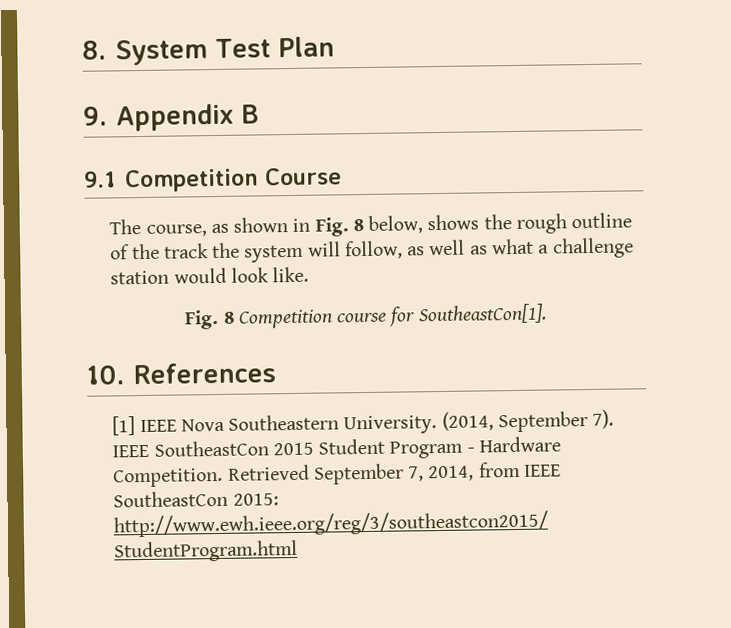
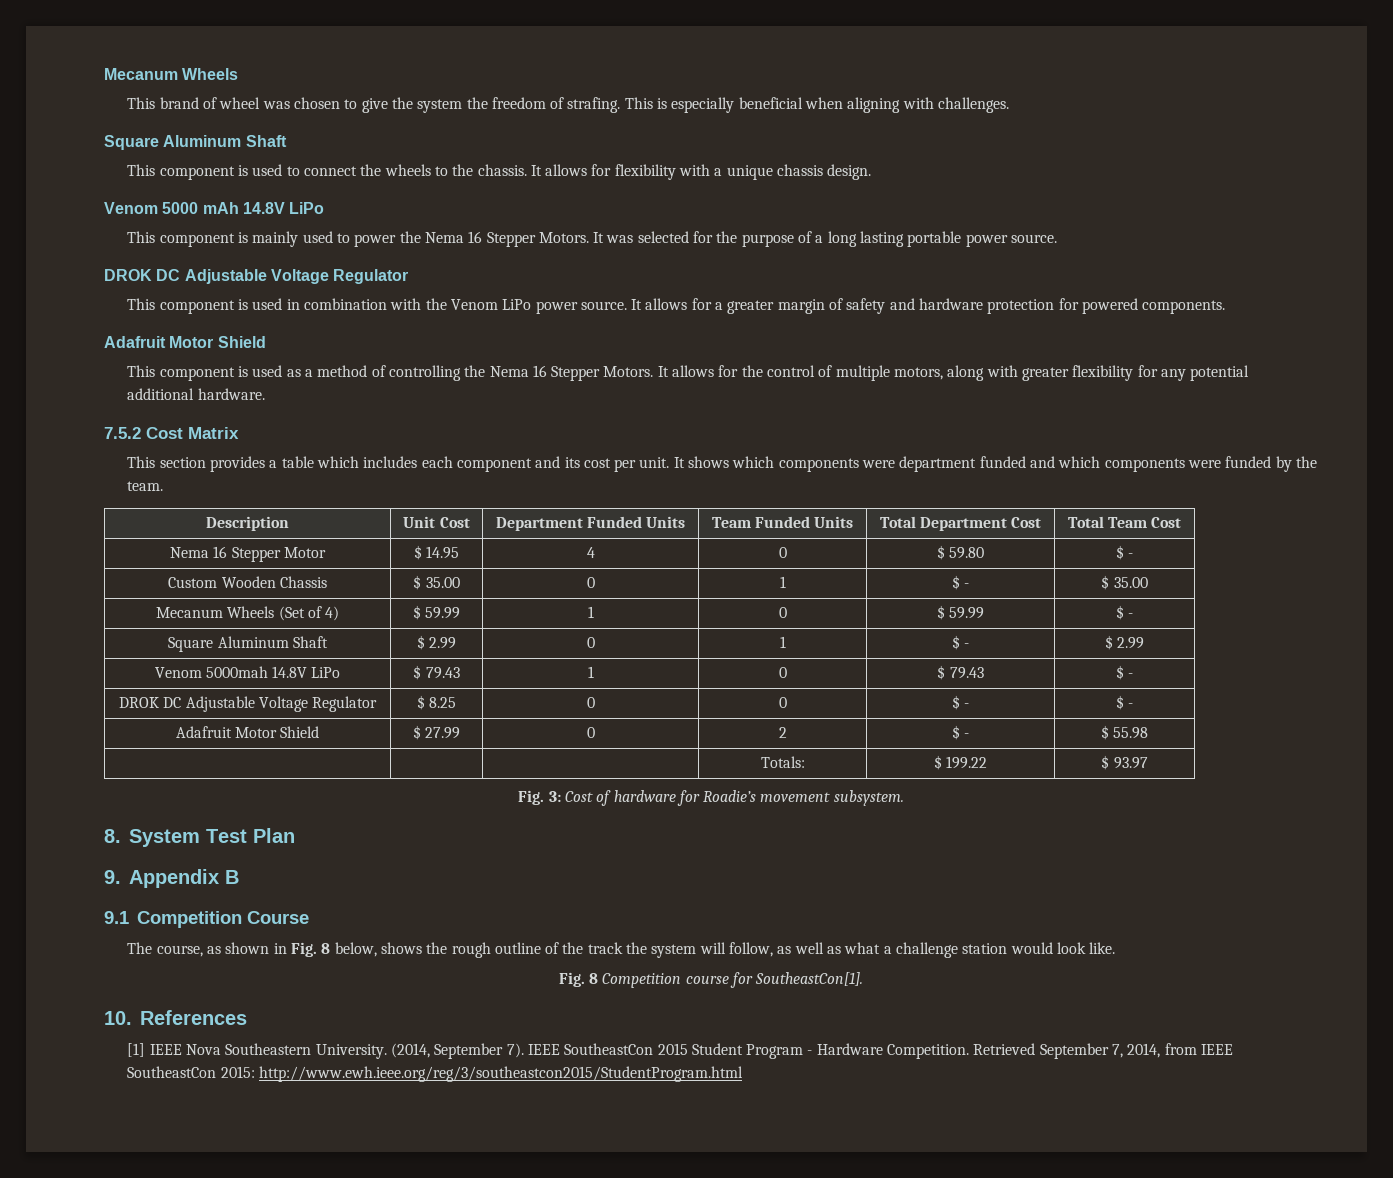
(82, 50) none -> [104,68,239,80] [127,97,1010,113] [104,135,287,150] [127,164,872,180] [104,202,325,214] [127,231,1057,247] [104,269,409,284] [127,298,1226,314] [104,336,266,348] [127,365,1250,381] [127,388,265,400] [104,427,239,439] [127,456,1317,472] [127,481,164,491] [206,516,289,531] [403,516,470,528] [495,516,686,531] [711,516,854,528] [879,516,1042,531] [1067,516,1182,528] [170,546,326,562] [413,545,460,560] [586,547,595,558] [778,547,787,558] [936,545,985,560] [1115,545,1134,560] [168,576,327,588] [413,575,460,590] [586,577,595,588] [779,576,786,588] [951,575,970,590] [1101,575,1148,590] [155,606,340,621] [412,605,461,620] [587,606,594,618] [778,607,787,618] [936,605,985,620] [1115,605,1134,620] [168,636,328,652] [416,635,457,650] [586,637,595,648] [779,636,786,648] [951,635,970,650] [1104,635,1145,650] [154,666,341,678] [413,665,460,680] [587,666,594,678] [778,667,787,678] [937,665,984,680] [1115,665,1134,680] [118,696,378,712] [416,695,457,710] [586,697,595,708] [778,697,787,708] [951,695,970,710] [1115,695,1134,710] [175,726,320,738] [412,725,461,740] [586,727,595,738] [778,727,787,738] [951,725,970,740] [1100,725,1149,740] [760,756,805,768] [933,755,988,770] [1101,755,1148,770] [518,790,904,806] Mecanum Wheels // This brand of wheel was chosen to give the system the freedom of strafing. This is especially beneficial when aligning with challenges. // Square Aluminum Shaft // This component is used to connect the wheels to the chassis. It allows for flexibility with a unique chassis design. // Venom 5000 mAh 14.8V LiPo // This component is mainly used to power the Nema 16 Stepper Motors. It was selected for the purpose of a long lasting portable power source. // DROK DC Adjustable Voltage Regulator // This component is used in combination with the Venom LiPo power source. It allows for a greater margin of safety and hardware protection for powered components. // Adafruit Motor Shield // This component is used as a method of controlling the Nema 16 Stepper Motors. It allows for the control of multiple motors, along with greater flexibility for any potential additional hardware. // 7.5.2 Cost Matrix // This section provides a table which includes each component and its cost per unit. It shows which components were department funded and which components were funded by the team. // Description | Unit Cost | Department Funded Units | Team Funded Units | Total Department Cost | Total Team Cost // Nema 16 Stepper Motor | $ 14.95 | 4 | 0 | $ 59.80 | $ - // Custom Wooden Chassis | $ 35.00 | 0 | 1 | $ - | $ 35.00 // Mecanum Wheels (Set of 4) | $ 59.99 | 1 | 0 | $ 59.99 | $ - // Square Aluminum Shaft | $ 2.99 | 0 | 1 | $ - | $ 2.99 // Venom 5000mah 14.8V LiPo | $ 79.43 | 1 | 0 | $ 79.43 | $ - // DROK DC Adjustable Voltage Regulator | $ 8.25 | 0 | 0 | $ - | $ - // Adafruit Motor Shield | $ 27.99 | 0 | 2 | $ - | $ 55.98 // | | | Totals: | $ 199.22 | $ 93.97 // Fig. 3: Cost of hardware for Roadie’s movement subsystem. //

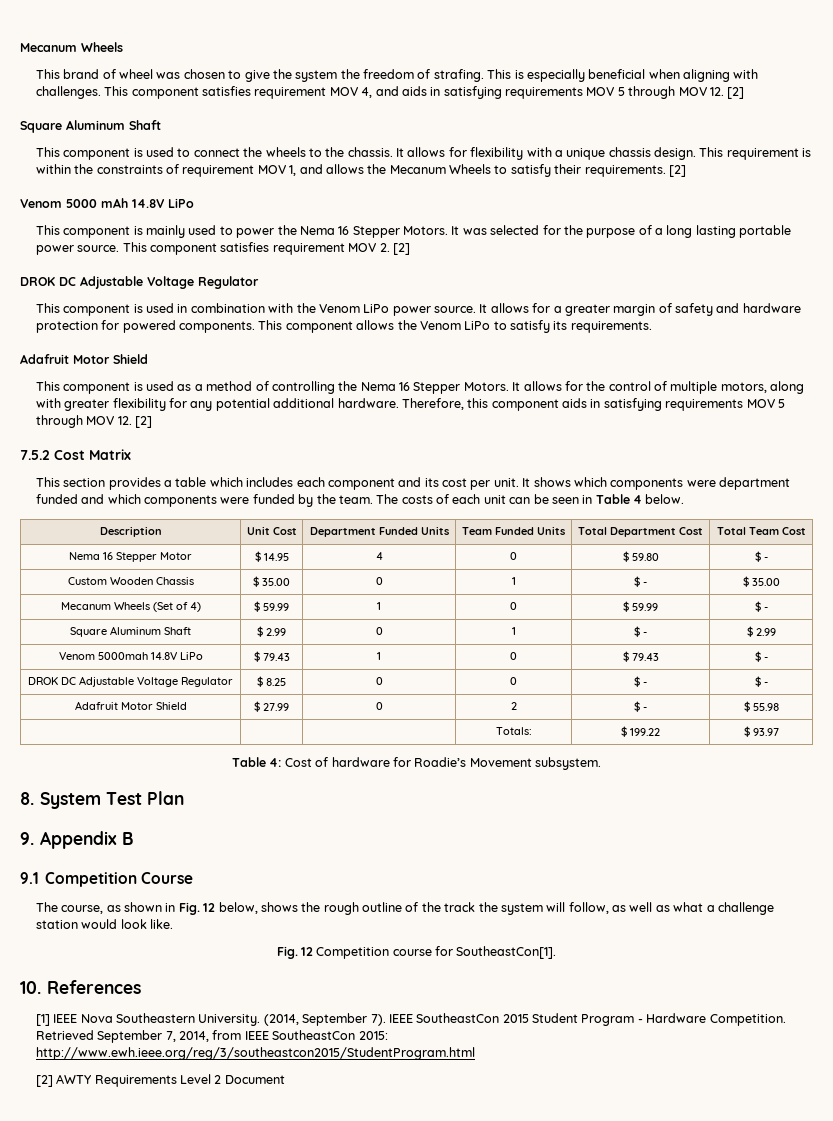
(1010, 105) none -> [104,86,745,99] This component satisfies requirement MOV 4, and aids in satisfying requirements MOV 5 through MOV 12. [2]
(872, 172) none -> [699,147,812,160] [35,164,686,177] This requirement is within the constraints of requirement MOV 1, and allows the Mecanum Wheels to satisfy their requirements. [2]
(1057, 238) none -> [122,242,410,255] This component satisfies requirement MOV 2. [2]
(1226, 307) none -> [258,320,652,333] This component allows the Venom LiPo to satisfy its requirements.
(265, 394) none -> [401,398,785,411] [35,415,153,428] Therefore, this component aids in satisfying requirements MOV 5 through MOV 12. [2]
(164, 486) none -> [376,494,685,504] The costs of each unit can be seen in Table 4 below.
[518,790,561,805] Fig. 3: -> [232,757,282,767] Table 4:
[760,792,831,802] movement -> [469,758,532,767] Movement
[321,943,331,954] 8 -> [203,903,216,912] 12
[589,973,599,984] 8 -> [300,947,313,956] 12
(743, 1074) none -> [35,1074,285,1087] // [2] AWTY Requirements Level 2 Document

